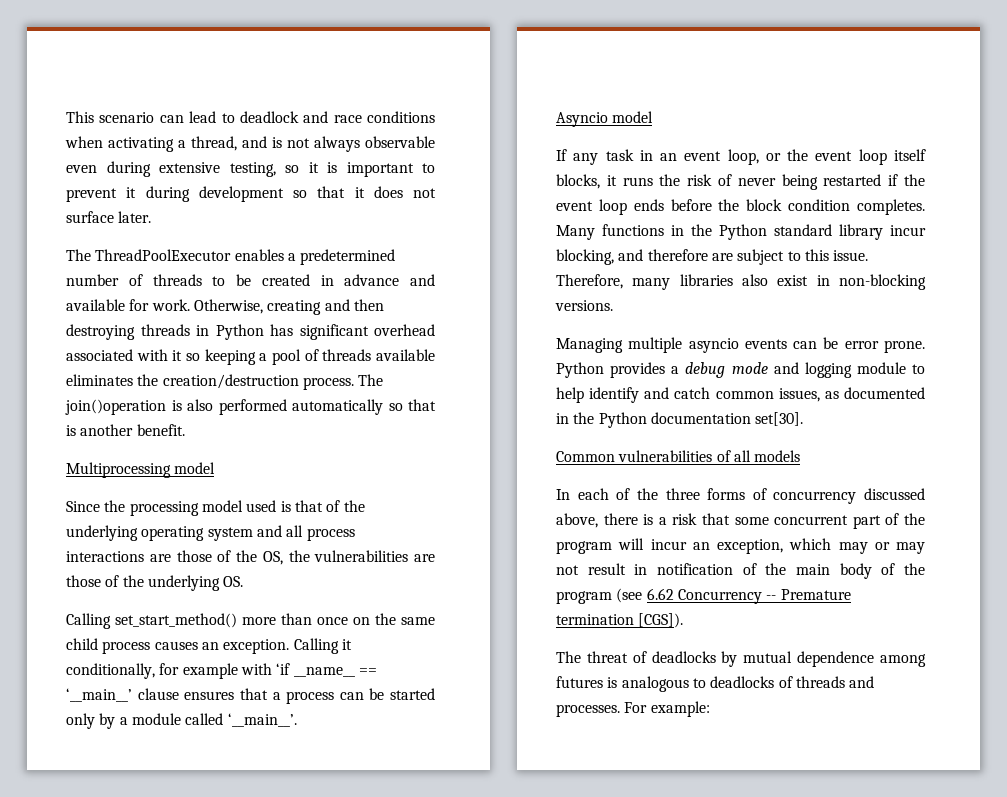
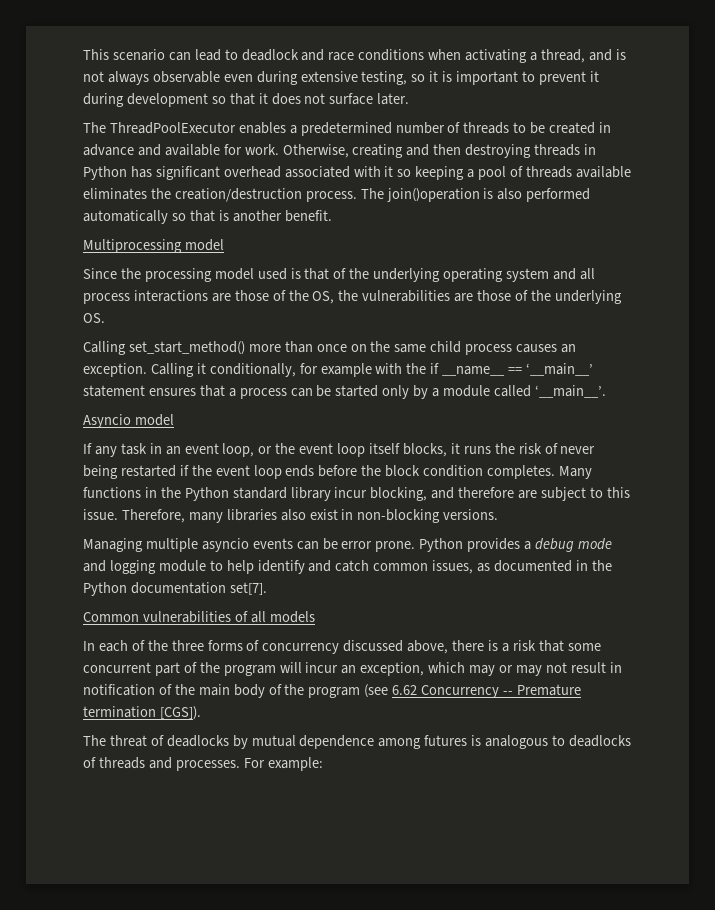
[276,663,291,675] ‘if -> [406,363,440,374] the if
[137,688,179,700] clause -> [83,385,145,397] statement
[755,412,804,426] set[30]. -> [229,582,267,595] set[7].

